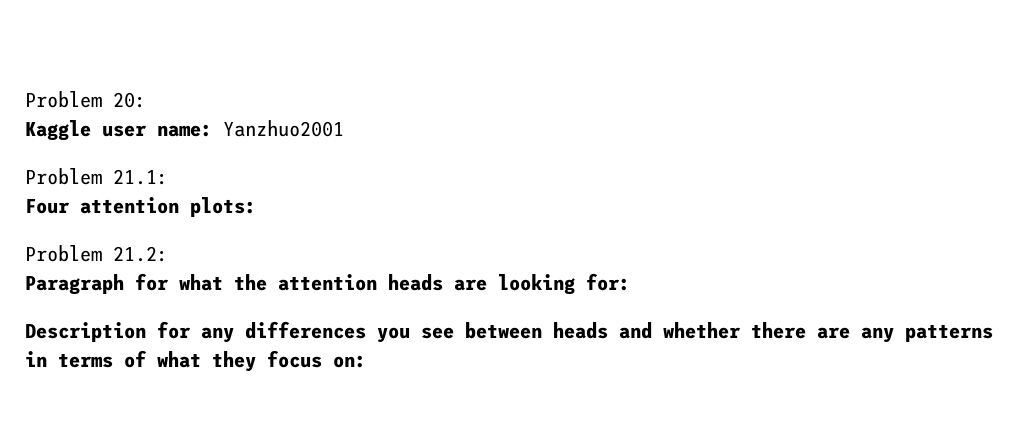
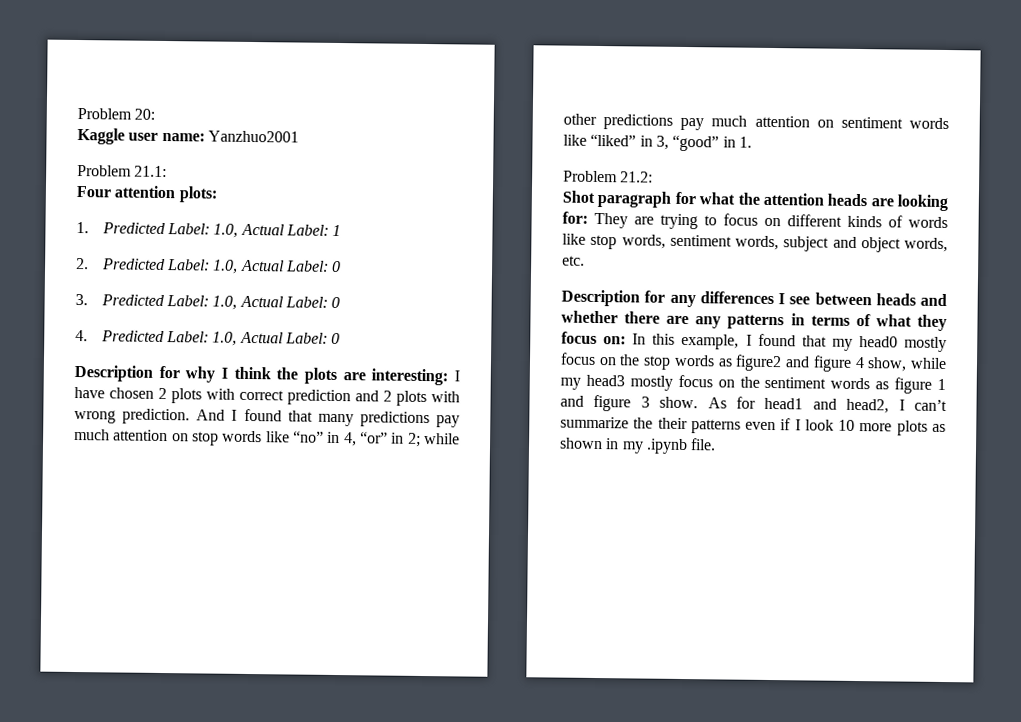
(256, 207) none -> [76,221,342,238] [76,257,342,274] [75,293,341,310] [75,329,341,346] [74,364,461,386] [74,386,460,407] [74,408,460,428] [74,428,460,447] [563,113,949,131] [563,133,752,152] // 1. Predicted Label: 1.0, Actual Label: 1 // 2. Predicted Label: 1.0, Actual Label: 0 // 3. Predicted Label: 1.0, Actual Label: 0 // 4. Predicted Label: 1.0, Actual Label: 0 // Description for why I think the plots are interesting: I have chosen 2 plots with correct prediction and 2 plots with wrong prediction. And I found that many predictions pay much attention on stop words like “no” in 4, “or” in 2; while other predictions pay much attention on sentiment words like “liked” in 3, “good” in 1.
[25,274,124,295] Paragraph -> [562,190,672,208] Shot paragraph
(630, 282) none -> [594,212,948,230] [562,233,948,253] [562,255,585,266] They are trying to focus on different kinds of words like stop words, sentiment words, subject and object words, etc.
[377,327,410,343] you -> [778,293,785,305] I
(366, 361) none -> [632,333,947,353] [560,352,947,372] [560,374,946,394] [560,394,947,414] [560,416,946,436] [559,437,717,455] In this example, I found that my head0 mostly focus on the stop words as figure2 and figure 4 show, while my head3 mostly focus on the sentiment words as figure 1 and figure 3 show. As for head1 and head2, I can’t summarize the their patterns even if I look 10 more plots as shown in my .ipynb file.

